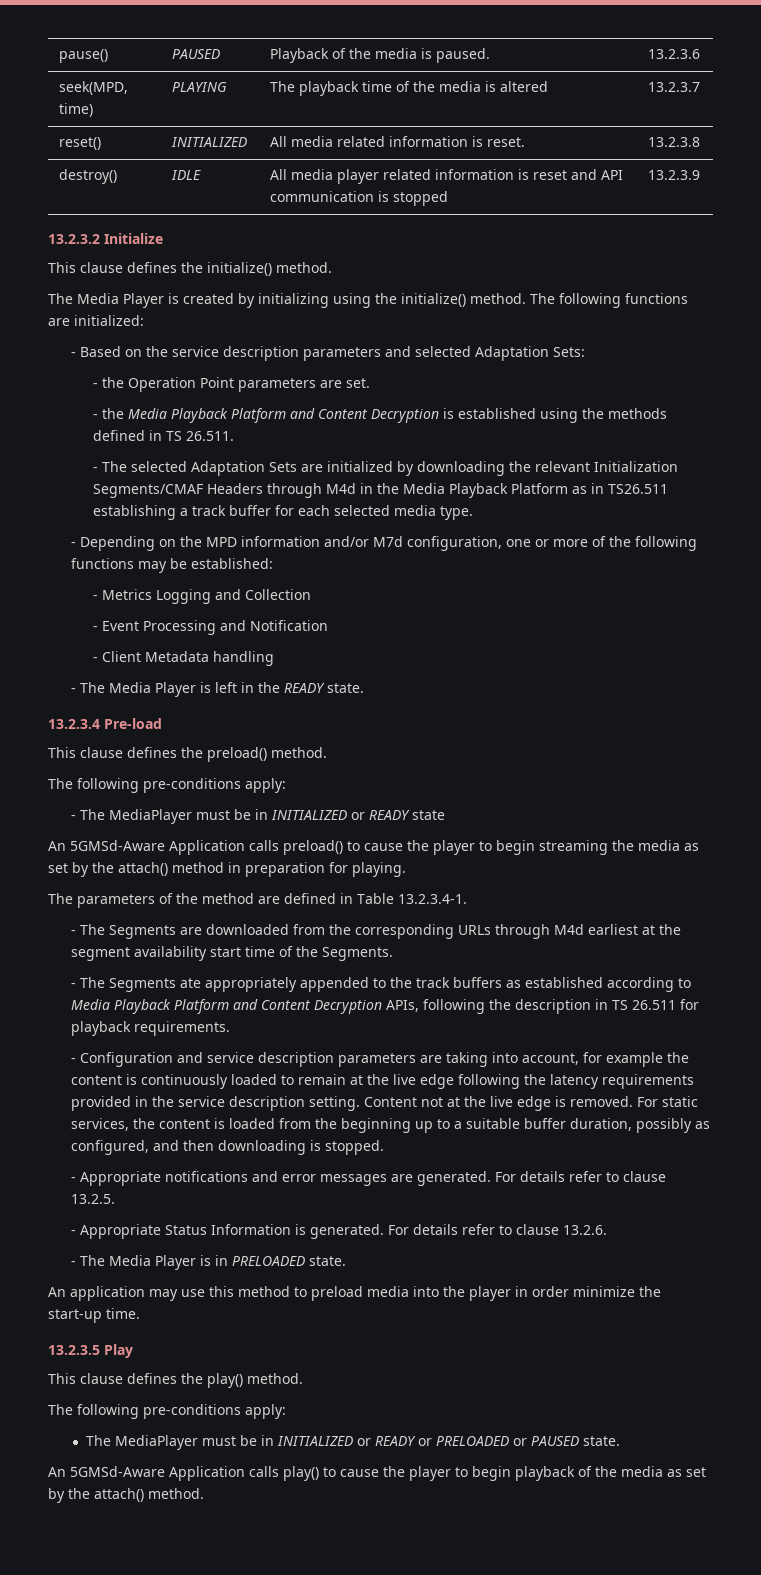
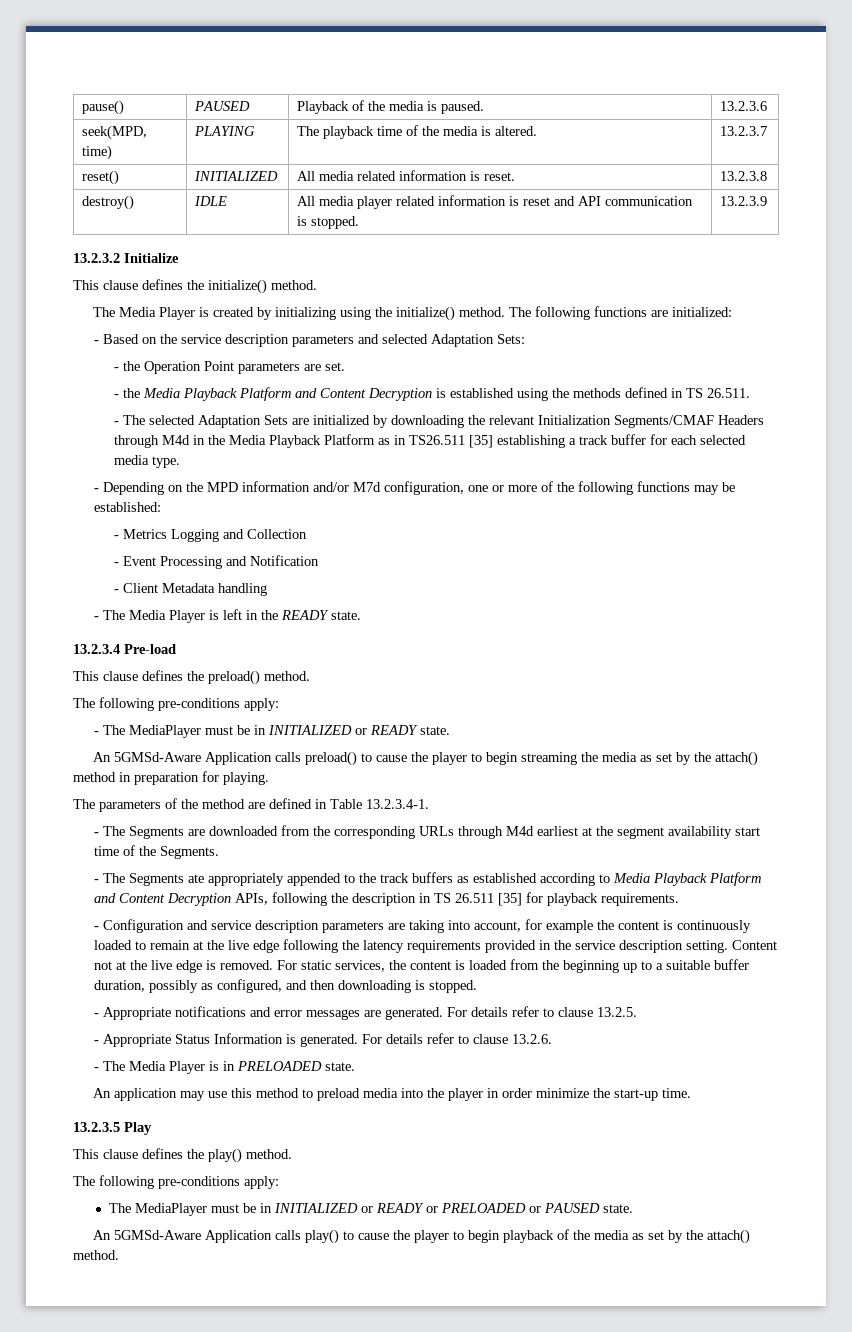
[499,81,548,92] altered -> [495,126,538,136] altered.
[392,191,448,206] stopped -> [311,216,360,229] stopped.
(669, 489) none -> [469,435,494,448] [35]
[411,810,445,820] state -> [419,726,450,735] state.
(676, 1005) none -> [497,893,522,906] [35]

